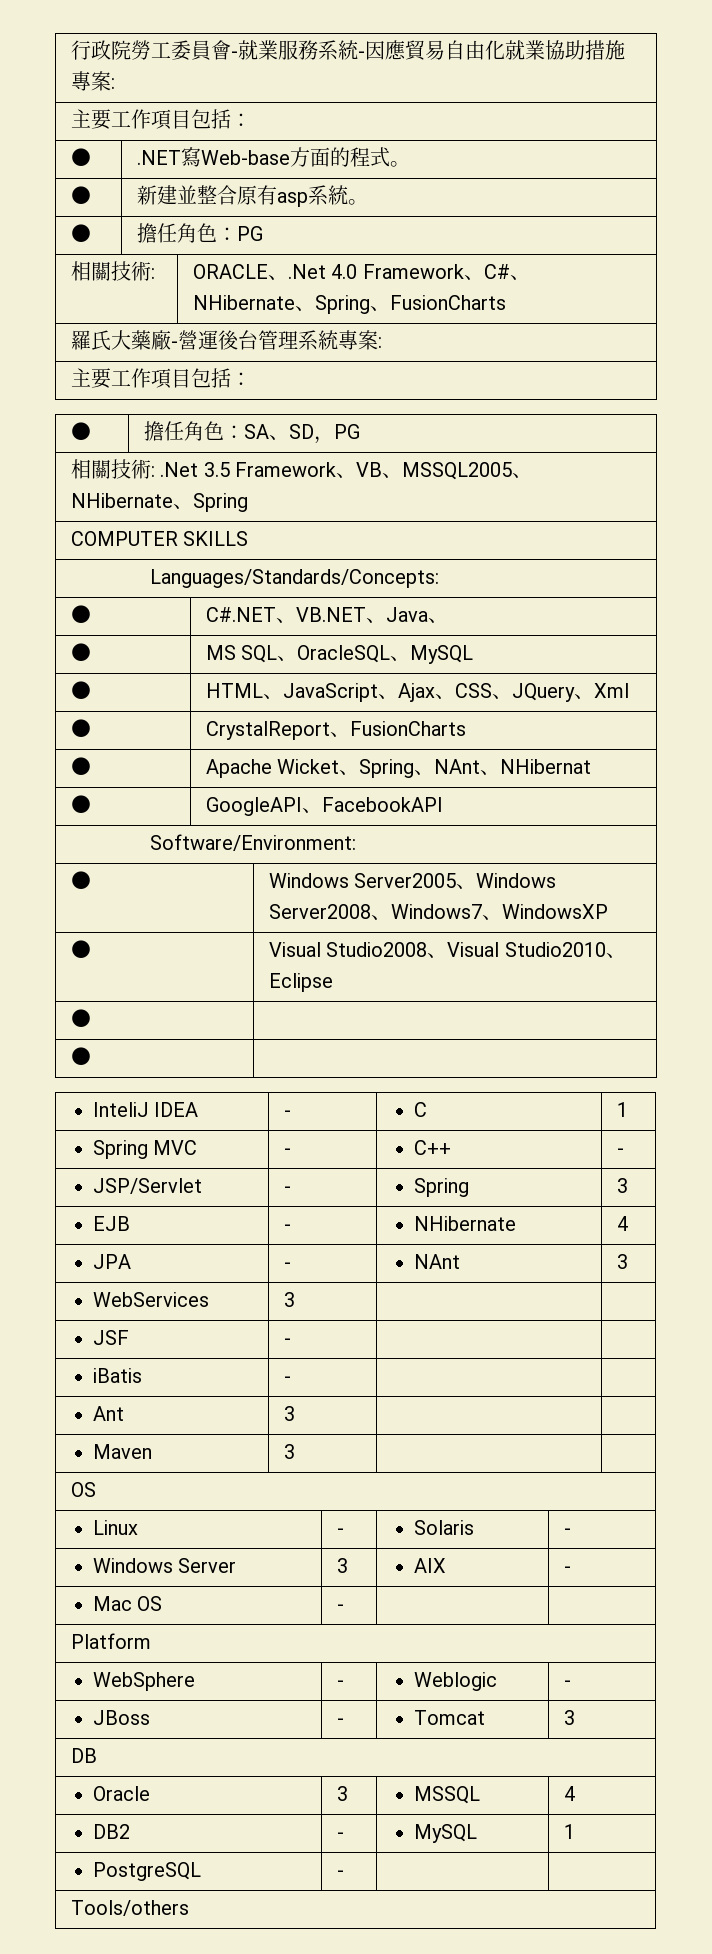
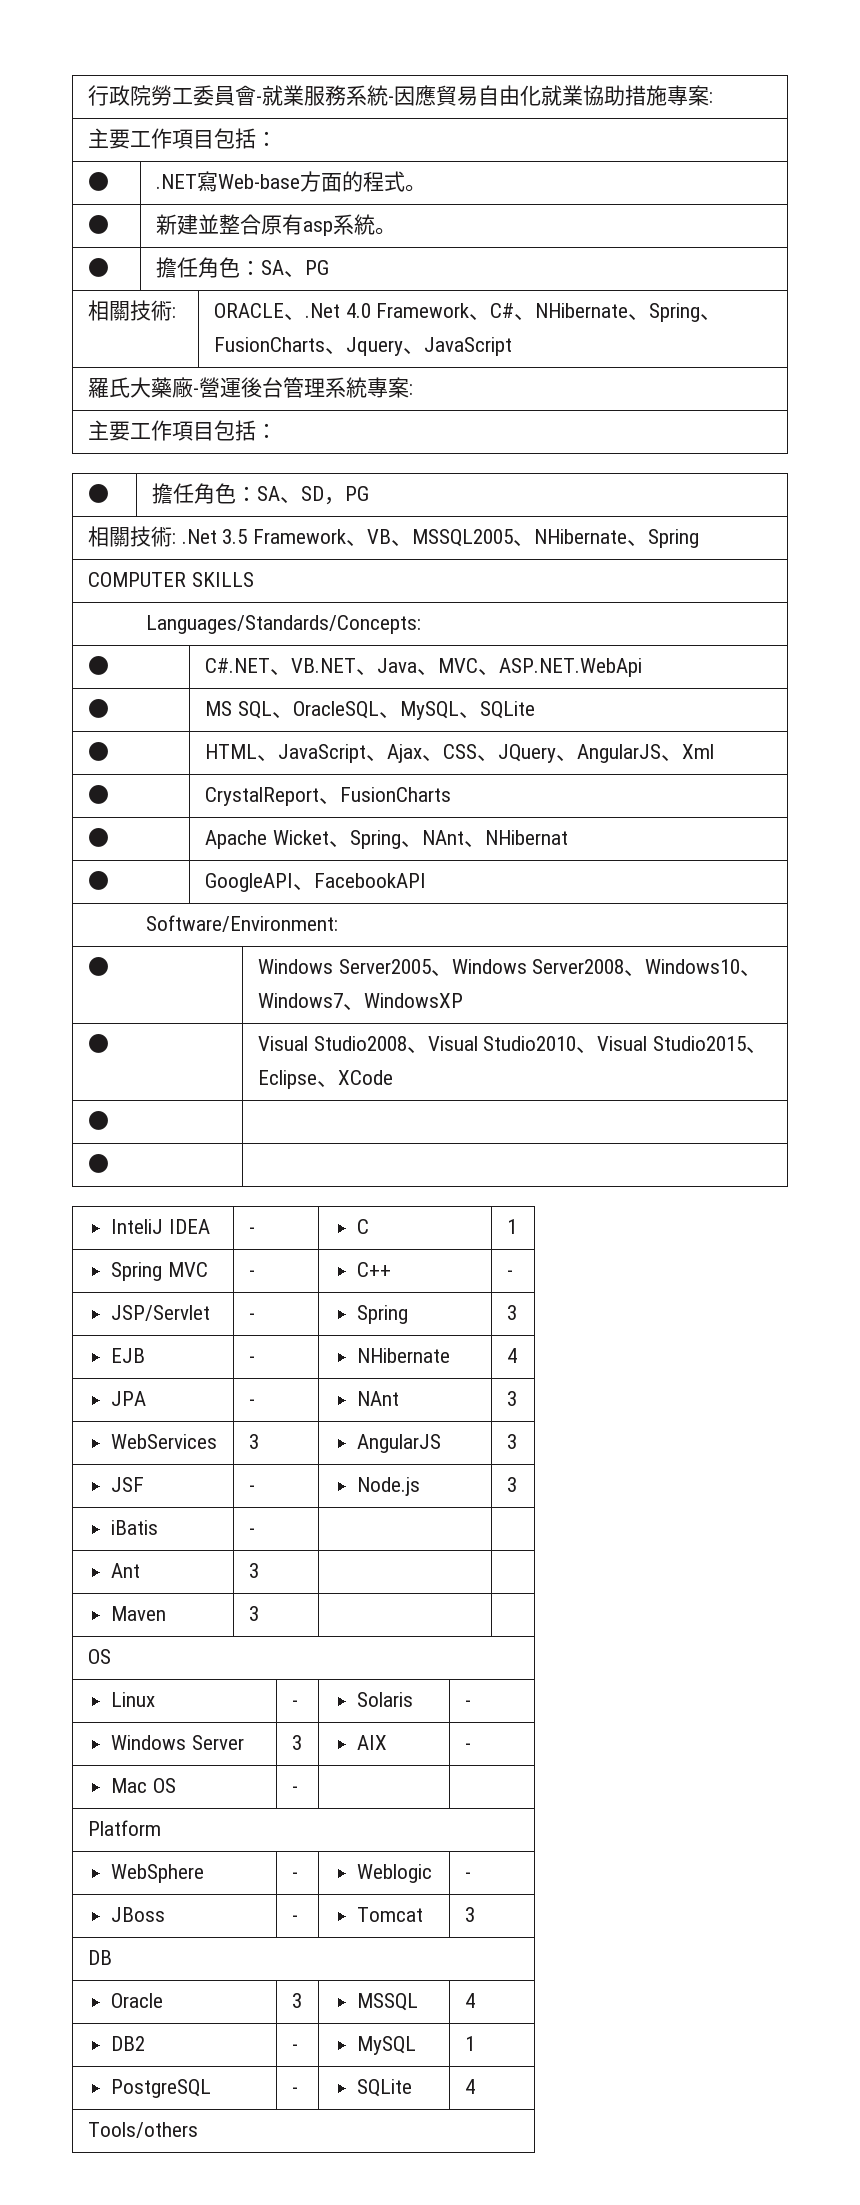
(237, 234) none -> [260,260,305,277] SA、
(506, 302) none -> [324,337,512,356] 、Jquery、JavaScript
(448, 620) none -> [437,658,642,677] MVC、ASP.NET.WebApi
(474, 654) none -> [458,701,535,719] 、SQLite
(594, 696) none -> [576,744,682,763] AngularJS、
(391, 917) none -> [645,959,762,976] Windows10、
(626, 955) none -> [597,1036,767,1053] Visual Studio2015、
(333, 982) none -> [316,1070,393,1087] 、XCode
(295, 1299) | -> [356,1434,441,1453] [506,1434,517,1449] AngularJS | 3
(291, 1341) | -> [356,1477,420,1496] [506,1477,517,1492] Node.js | 3
(344, 1873) | -> [356,2079,412,2097] [464,2079,475,2094] SQLite | 4

